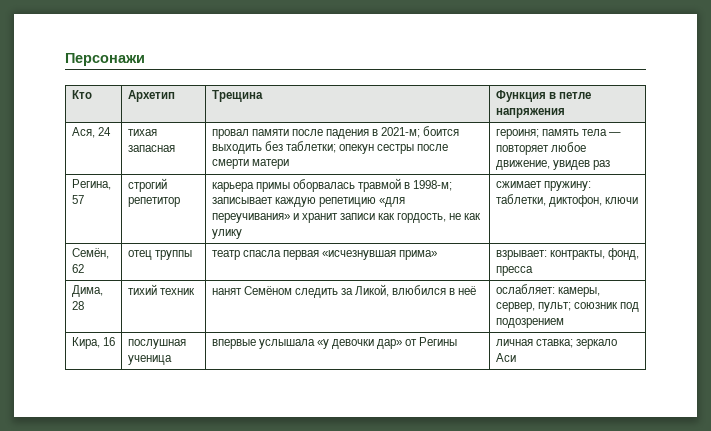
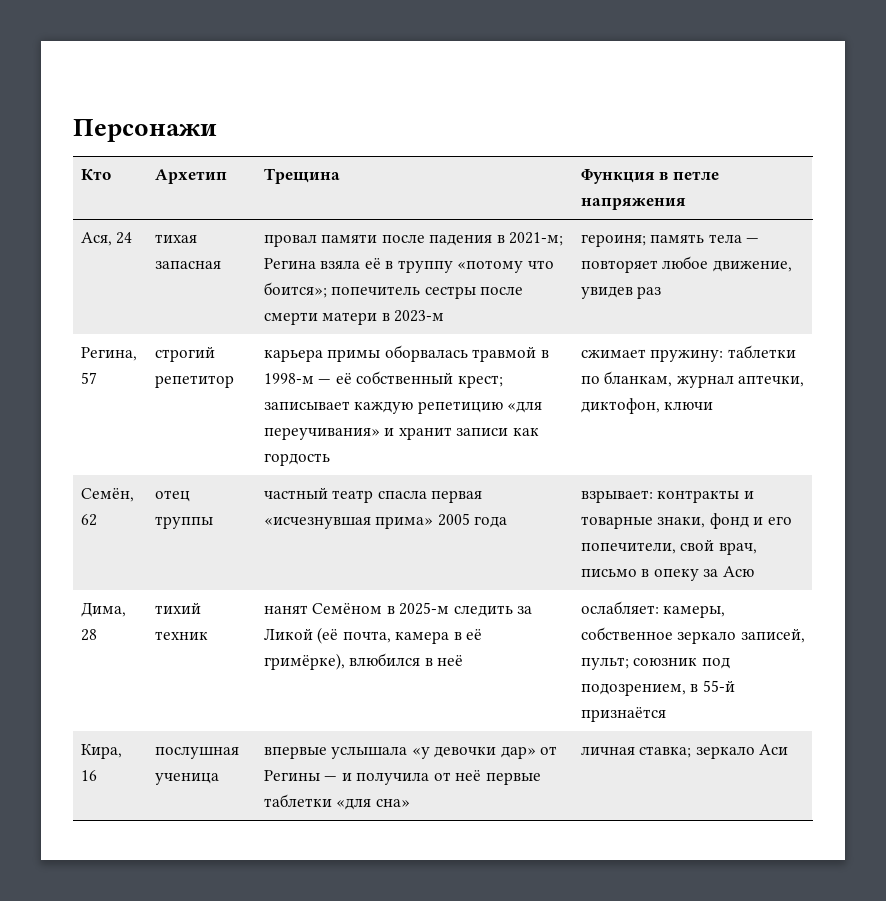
[423,126,460,136] [211,141,374,154] боится выходить без таблетки; опекун -> [263,258,555,273] [263,282,421,298] Регина взяла её в труппу «потому что боится»; попечитель
(289, 164) none -> [381,310,445,322] в 2023-м
[413,180,453,191] 1998-м; -> [263,371,503,388] 1998-м — её собственный крест;
[397,213,482,223] [211,229,242,239] [495,181,591,191] [495,194,546,206] гордость, не как улику | сжимает пружину: таблетки, -> [263,453,330,466] [580,345,796,362] [580,371,805,388] гордость | сжимает пружину: таблетки по бланкам, журнал аптечки,
(192, 255) none -> [263,487,328,499] частный
(437, 255) none -> [437,513,508,528] 2005 года
[549,248,639,260] [495,266,533,276] контракты, фонд, пресса -> [657,490,754,503] [580,513,792,529] [580,539,757,555] [580,566,754,581] контракты и товарные знаки, фонд и его попечители, свой врач, письмо в опеку за Асю
[294,284,389,298] следить за Ликой, -> [386,602,533,617] [263,627,483,644] [263,653,345,670] в 2025-м следить за Ликой (её почта, камера в её гримёрке),
[495,302,639,312] [495,318,564,328] сервер, пульт; союзник под подозрением -> [580,627,805,644] [580,657,730,670] [580,680,735,696] [580,707,666,722] собственное зеркало записей, пульт; союзник под подозрением, в 55-й признаётся
(458, 341) none -> [324,770,542,785] [263,794,410,810] — и получила от неё первые таблетки «для сна»

